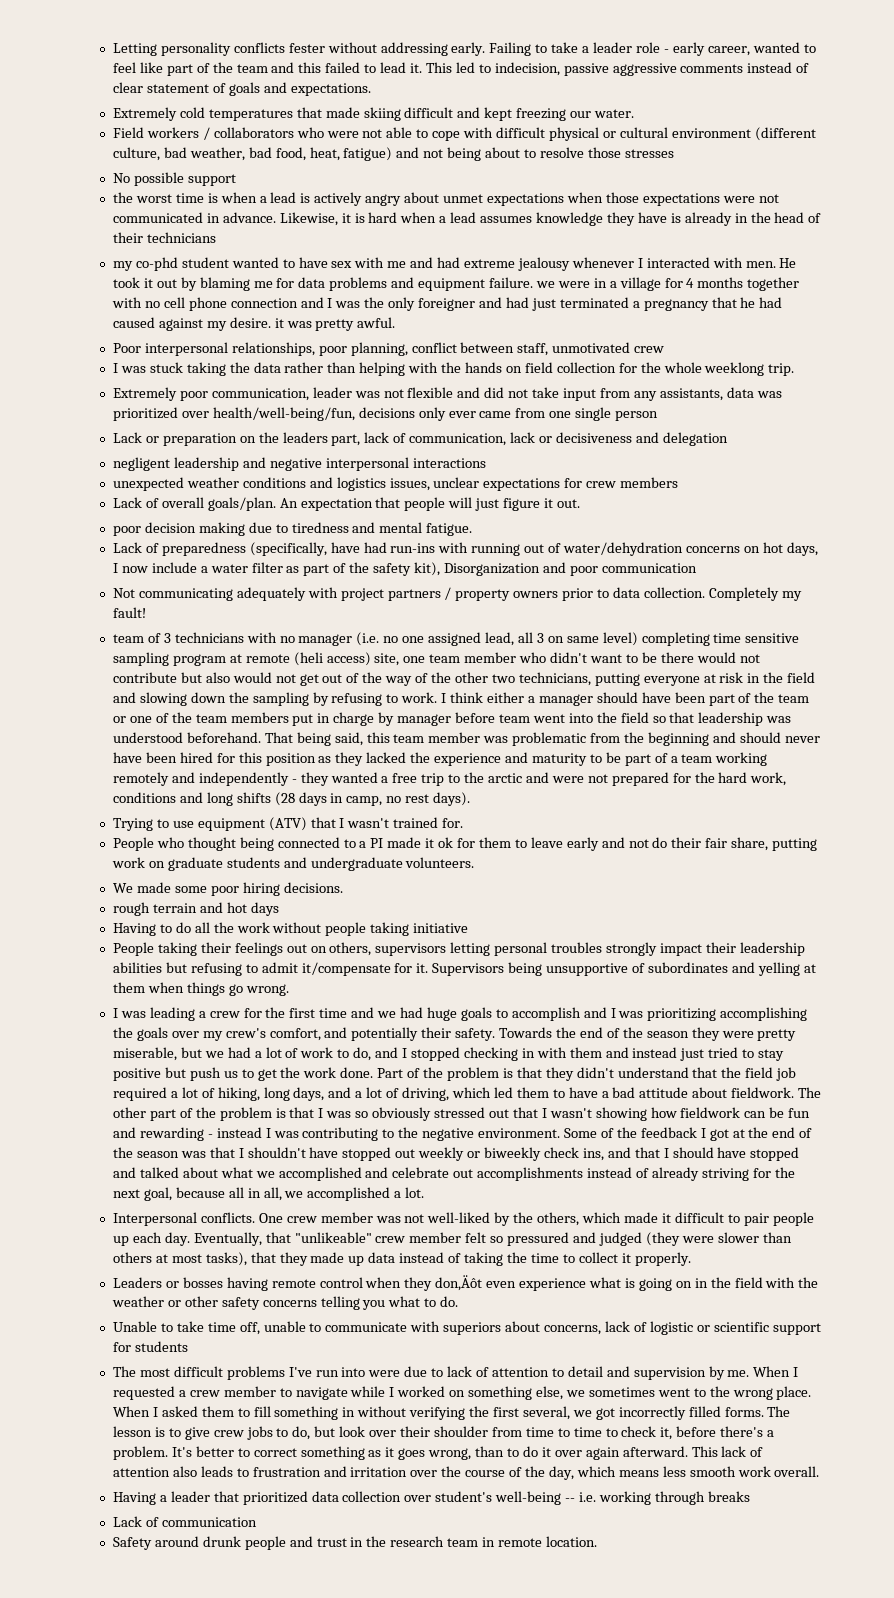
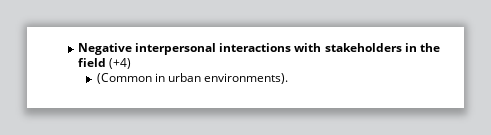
[112,42,816,56] [112,62,810,76] [112,82,371,96] [112,107,635,121] [112,127,816,141] [112,147,674,161] [112,172,236,186] [112,192,779,206] [112,212,822,226] [112,232,216,243] [112,257,797,271] [112,277,800,291] [111,297,783,311] [112,317,396,331] [112,342,665,356] [112,362,795,376] [112,387,782,401] [112,407,659,421] [112,432,728,446] [112,457,486,471] [112,477,679,491] [112,497,580,511] [112,522,473,536] [112,542,818,556] [112,562,697,576] [112,587,802,601] [112,607,146,618] [112,632,800,646] [112,652,760,666] [112,672,816,686] [112,692,810,706] [112,712,792,726] [112,732,820,746] [112,752,768,766] [112,772,787,786] [112,792,471,806] [112,817,464,831] [112,837,818,851] [111,857,475,871] [112,882,343,896] [112,902,279,916] [112,922,469,936] [112,942,805,956] [112,962,816,976] [112,982,289,996] [112,1007,808,1021] [112,1027,797,1041] [112,1047,785,1061] [112,1067,797,1081] [112,1087,822,1101] [112,1107,811,1121] [112,1127,813,1141] [112,1147,800,1161] [112,1167,795,1181] [112,1187,425,1201] [112,1212,814,1226] [112,1232,792,1246] [112,1252,691,1266] [112,1275,819,1291] [111,1296,459,1310] [112,1321,821,1335] [112,1341,188,1352] [112,1366,799,1380] [112,1386,812,1400] [112,1406,791,1420] [112,1426,775,1440] [112,1446,764,1460] [112,1466,820,1480] [112,1491,750,1505] [112,1516,257,1527] [112,1536,597,1550] Letting personality conflicts fester without addressing early. Failing to take a leader role - early career, wanted to feel like part of the team and this failed to lead it. This led to indecision, passive aggressive comments instead of clear statement of goals and expectations. // Extremely cold temperatures that made skiing difficult and kept freezing our water. // Field workers / collaborators who were not able to cope with difficult physical or cultural environment (different culture, bad weather, bad food, heat, fatigue) and not being about to resolve those stresses // No possible support // the worst time is when a lead is actively angry about unmet expectations when those expectations were not communicated in advance. Likewise, it is hard when a lead assumes knowledge they have is already in the head of their technicians // my co-phd student wanted to have sex with me and had extreme jealousy whenever I interacted with men. He took it out by blaming me for data problems and equipment failure. we were in a village for 4 months together with no cell phone connection and I was the only foreigner and had just terminated a pregnancy that he had caused against my desire. it was pretty awful. // Poor interpersonal relationships, poor planning, conflict between staff, unmotivated crew // I was stuck taking the data rather than helping with the hands on field collection for the whole weeklong trip. // Extremely poor communication, leader was not flexible and did not take input from any assistants, data was prioritized over health/well-being/fun, decisions only ever came from one single person // Lack or preparation on the leaders part, lack of communication, lack or decisiveness and delegation // negligent leadership and negative interpersonal interactions // unexpected weather conditions and logistics issues, unclear expectations for crew members // Lack of overall goals/plan. An expectation that people will just figure it out. // poor decision making due to tiredness and mental fatigue. // Lack of preparedness (specifically, have had run-ins with running out of water/dehydration concerns on hot days, I now include a water filter as part of the safety kit), Disorganization and poor communication // Not communicating adequately with project partners / property owners prior to data collection. Completely my fault! // team of 3 technicians with no manager (i.e. no one assigned lead, all 3 on same level) completing time sensitive sampling program at remote (heli access) site, one team member who didn't want to be there would not contribute but also would not get out of the way of the other two technicians, putting everyone at risk in the field and slowing down the sampling by refusing to work. I think either a manager should have been part of the team or one of the team members put in charge by manager before team went into the field so that leadership was understood beforehand. That being said, this team member was problematic from the beginning and should never have been hired for this position as they lacked the experience and maturity to be part of a team working remotely and independently - they wanted a free trip to the arctic and were not prepared for the hard work, conditions and long shifts (28 days in camp, no rest days). // Trying to use equipment (ATV) that I wasn't trained for. // People who thought being connected to a PI made it ok for them to leave early and not do their fair share, putting work on graduate students and undergraduate volunteers. // We made some poor hiring decisions. // rough terrain and hot days // Having to do all the work without people taking initiative // People taking their feelings out on others, supervisors letting personal troubles strongly impact their leadership abilities but refusing to admit it/compensate for it. Supervisors being unsupportive of subordinates and yelling at them when things go wrong. // I was leading a crew for the first time and we had huge goals to accomplish and I was prioritizing accomplishing the goals over my crew's comfort, and potentially their safety. Towards the end of the season they were pretty miserable, but we had a lot of work to do, and I stopped checking in with them and instead just tried to stay positive but push us to get the work done. Part of the problem is that they didn't understand that the field job required a lot of hiking, long days, and a lot of driving, which led them to have a bad attitude about fieldwork. The other part of the problem is that I was so obviously stressed out that I wasn't showing how fieldwork can be fun and rewarding - instead I was contributing to the negative environment. Some of the feedback I got at the end of the season was that I shouldn't have stopped out weekly or biweekly check ins, and that I should have stopped and talked about what we accomplished and celebrate out accomplishments instead of already striving for the next goal, because all in all, we accomplished a lot. // Interpersonal conflicts. One crew member was not well-liked by the others, which made it difficult to pair people up each day. Eventually, that "unlikeable" crew member felt so pressured and judged (they were slower than others at most tasks), that they made up data instead of taking the time to collect it properly. // Leaders or bosses having remote control when they don‚Äôt even experience what is going on in the field with the weather or other safety concerns telling you what to do. // Unable to take time off, unable to communicate with superiors about concerns, lack of logistic or scientific support for students // The most difficult problems I've run into were due to lack of attention to detail and supervision by me. When I requested a crew member to navigate while I worked on something else, we sometimes went to the wrong place. When I asked them to fill something in without verifying the first several, we got incorrectly filled forms. The lesson is to give crew jobs to do, but look over their shoulder from time to time to check it, before there's a problem. It's better to correct something as it goes wrong, than to do it over again afterward. This lack of attention also leads to frustration and irritation over the course of the day, which means less smooth work overall. // Having a leader that prioritized data collection over student's well-being -- i.e. working through breaks // Lack of communication // Safety around drunk people and trust in the research team in remote location. -> [78,43,440,55] [78,58,132,69] [96,73,288,84] Negative interpersonal interactions with stakeholders in the field (+4) // (Common in urban environments).

